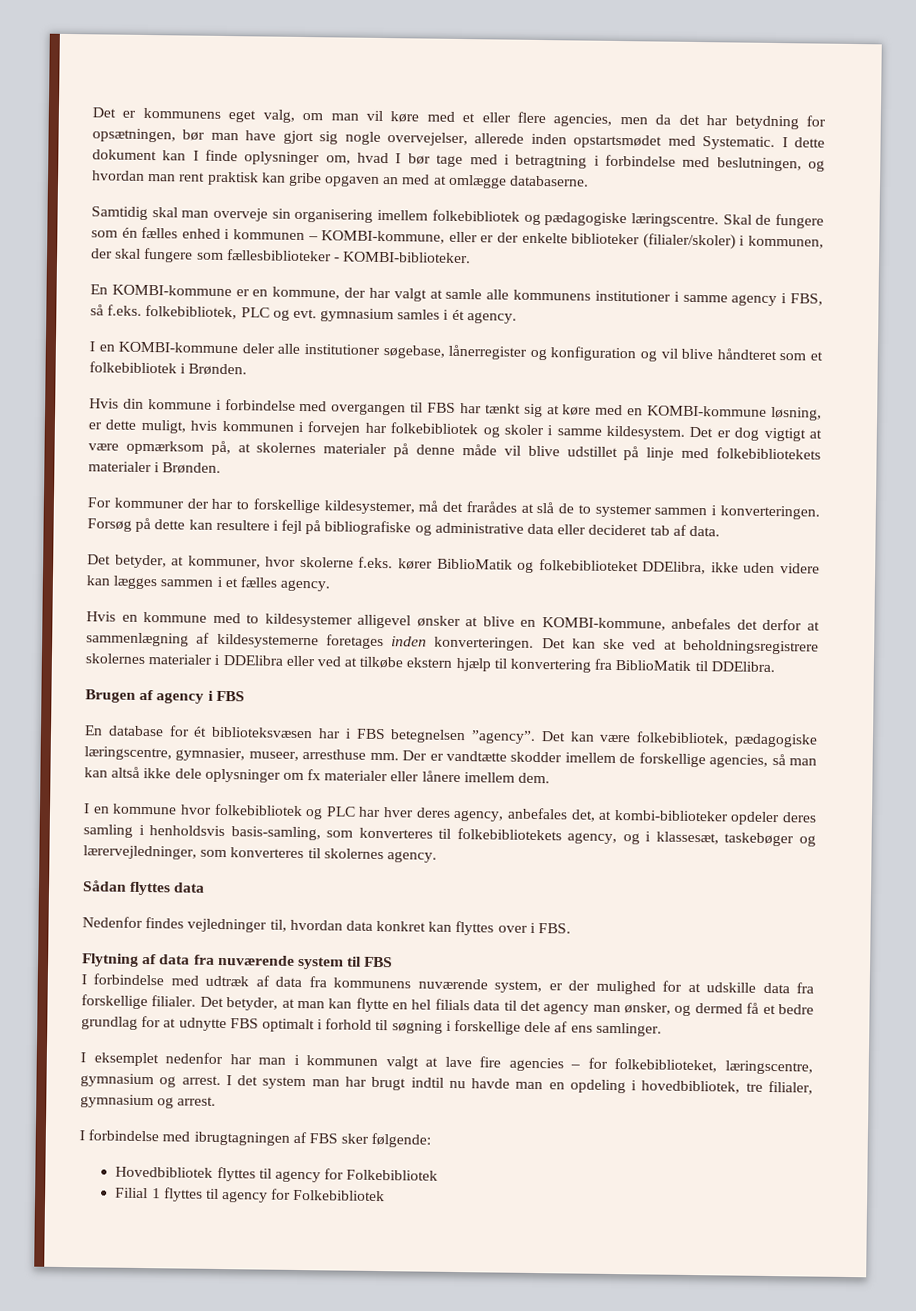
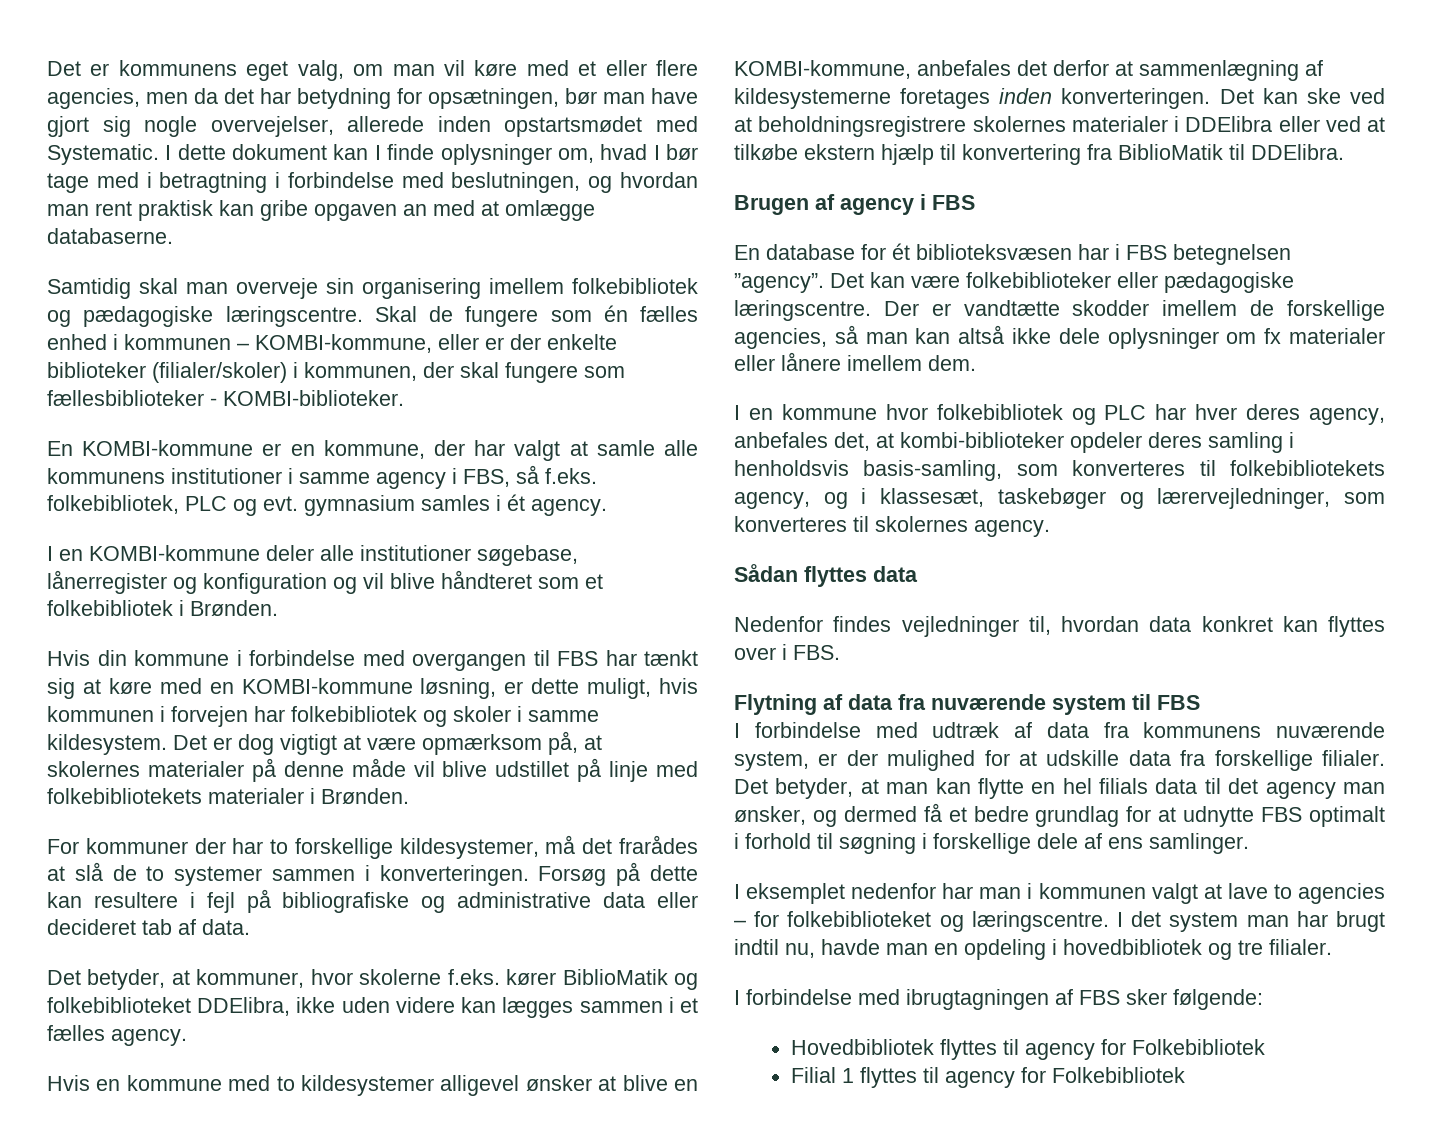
[636,731,818,748] [84,746,399,762] folkebibliotek, pædagogiske læringscentre, gymnasier, museer, arresthuse mm. -> [966,272,1294,293] [734,300,871,321] folkebiblioteker eller pædagogiske læringscentre.
[479,1056,502,1068] fire -> [1273,884,1292,899] to
[614,1058,814,1075] [80,1073,221,1088] folkebiblioteket, læringscentre, gymnasium og arrest. -> [787,911,1109,932] folkebiblioteket og læringscentre.
[448,1080,466,1089] nu -> [785,943,815,958] nu,
[641,1080,814,1095] [80,1094,217,1109] hovedbibliotek, tre filialer, gymnasium og arrest. -> [1063,939,1332,960] hovedbibliotek og tre filialer.

